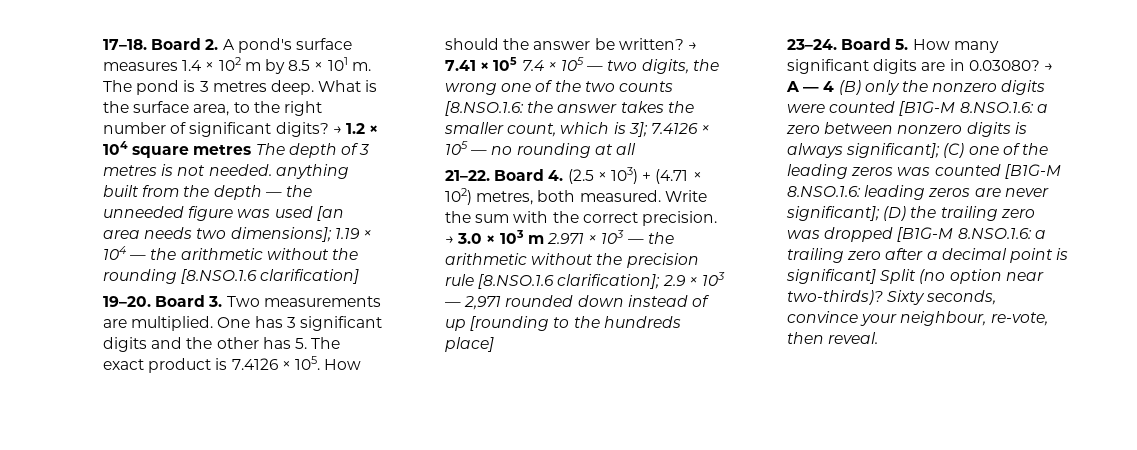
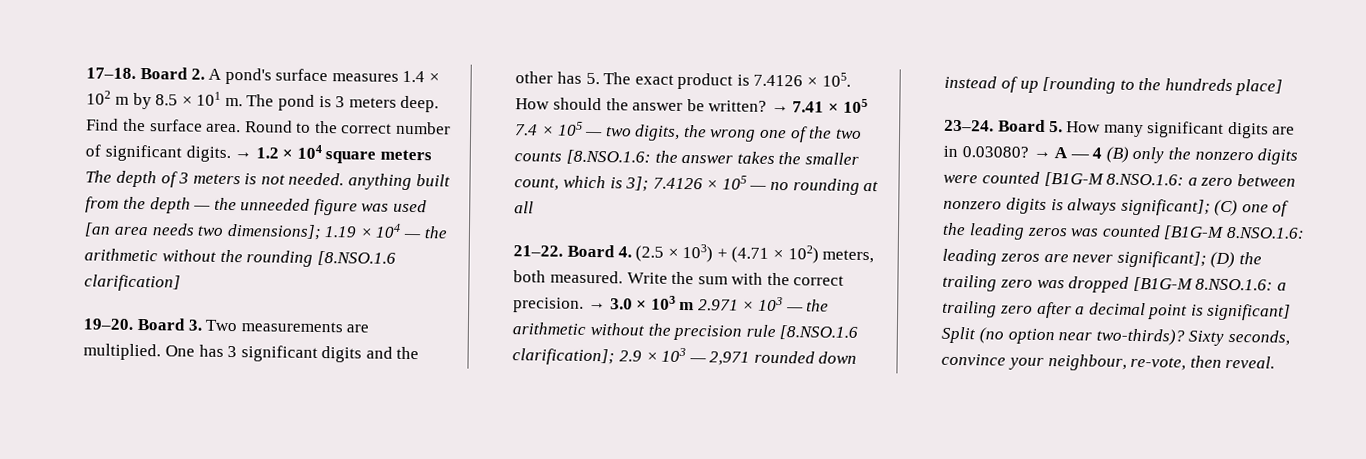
[212,80,378,95] [103,101,323,116] metres deep. What is the surface area, to the right -> [348,95,440,113] [86,118,393,134] meters deep. Find the surface area. Round to the correct
[275,122,329,137] digits? -> [185,145,231,163] digits.
[193,144,252,155] metres -> [380,149,433,161] meters
[103,165,158,176] metres -> [192,173,241,185] meters
[476,191,534,205] metres, -> [822,249,875,264] meters,

